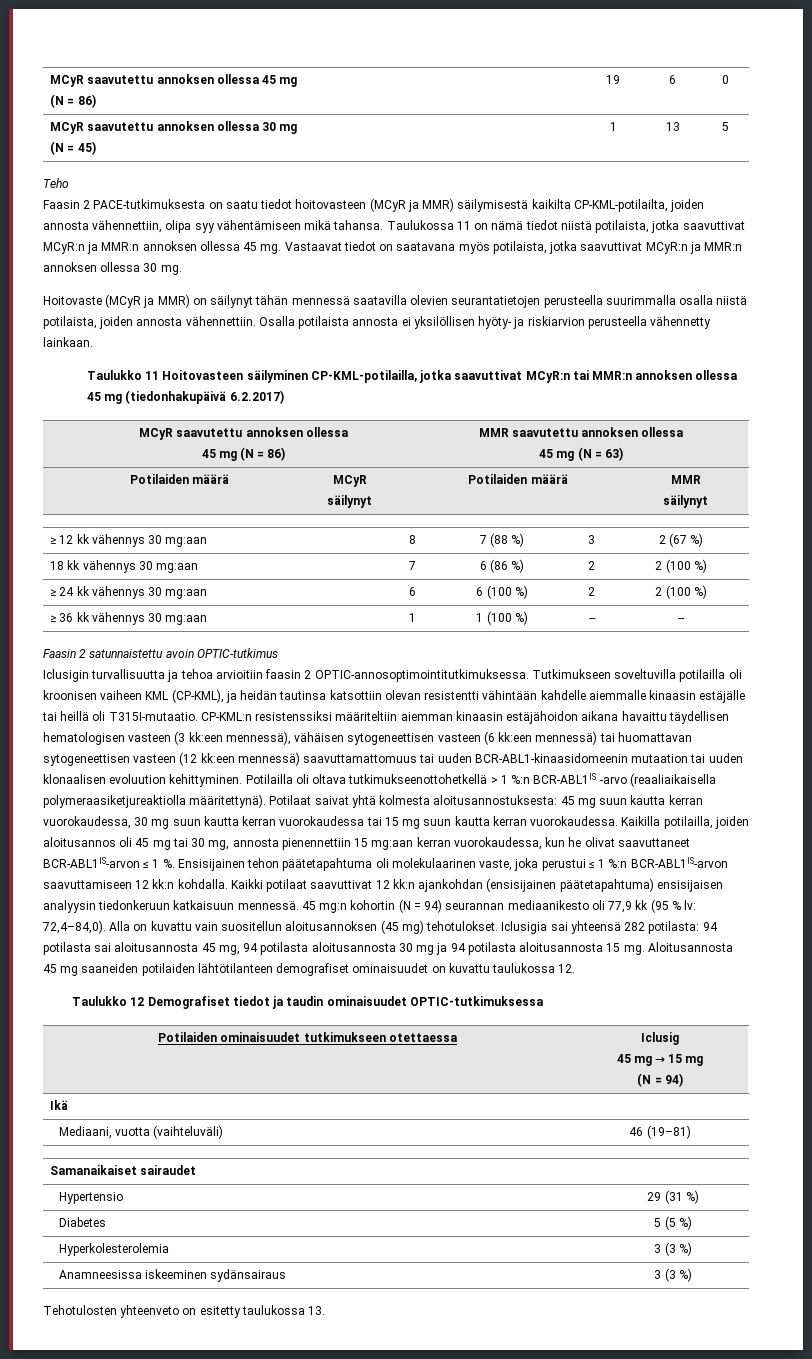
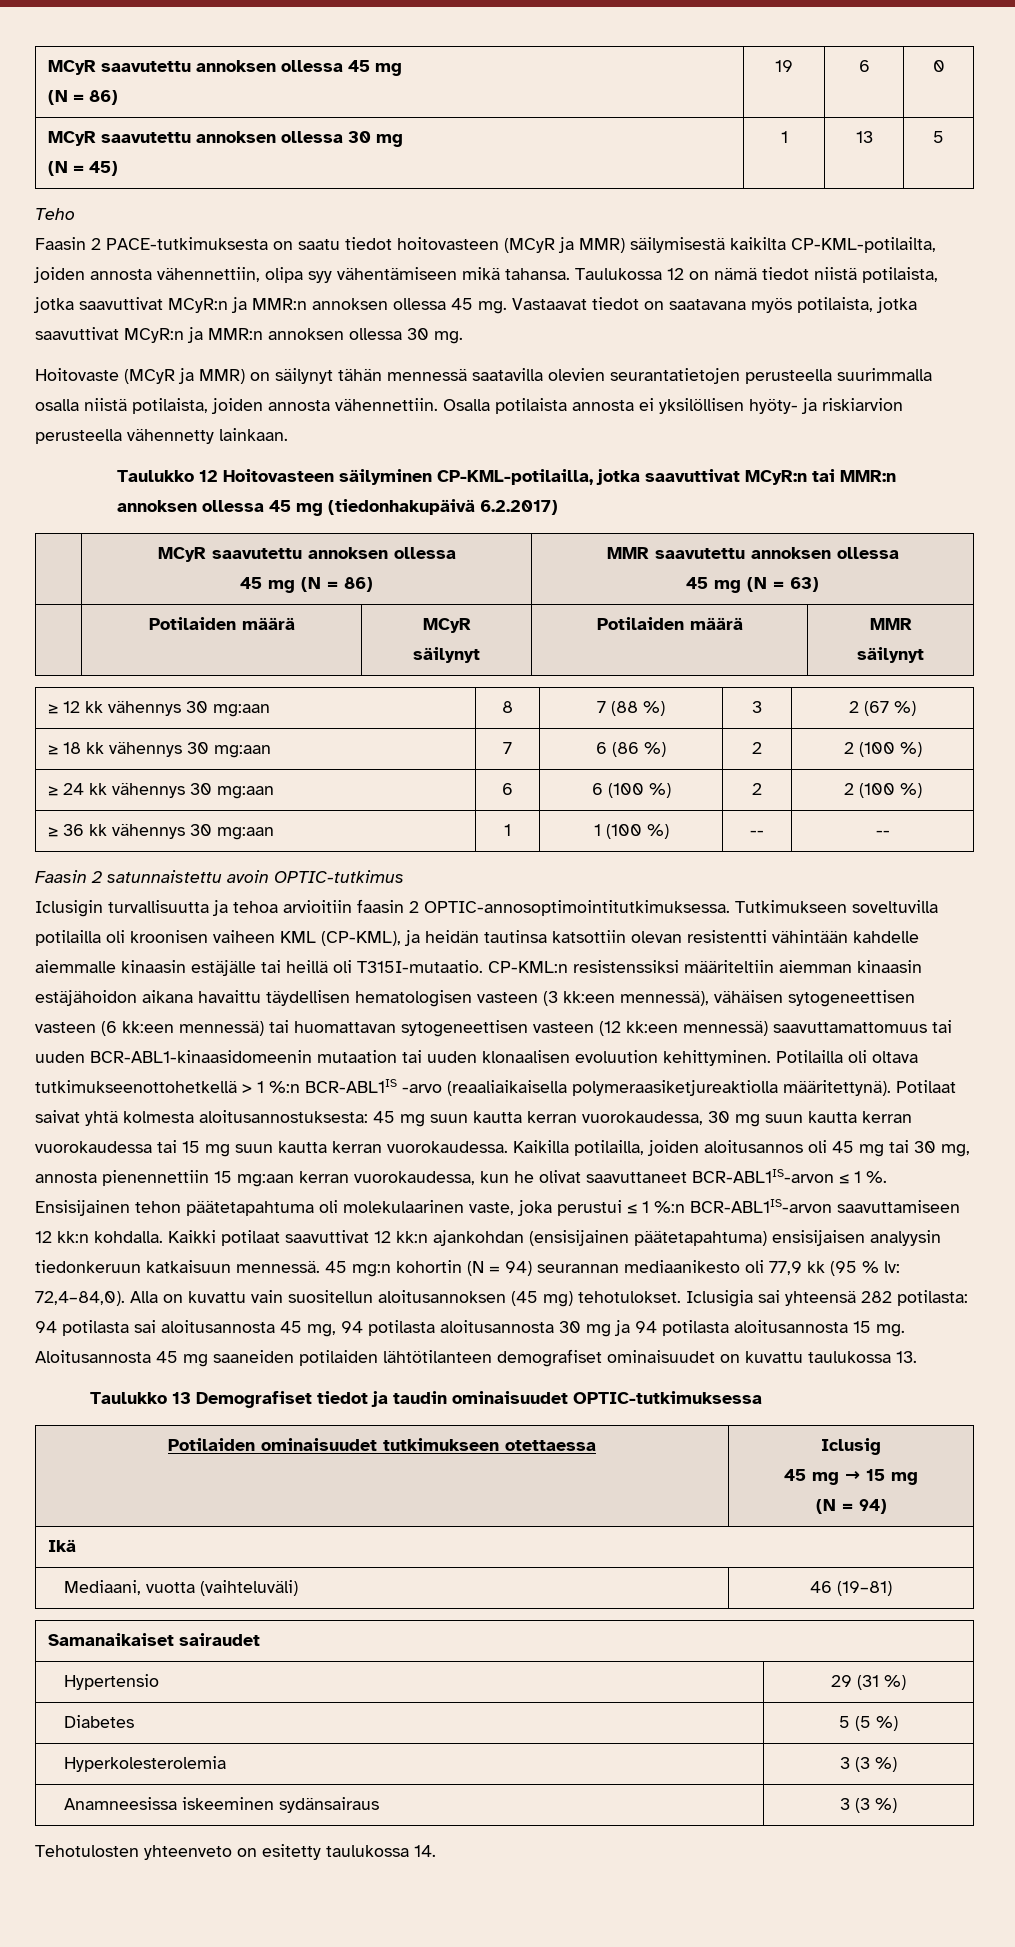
[456,221,471,230] 11 -> [667,268,684,280] 12
[145,371,160,380] 11 -> [198,470,218,482] 12
(704, 540) none -> [47,745,58,755] ≥
[558,964,576,973] [72,996,145,1006] 12. // Taulukko 12 -> [896,1351,917,1363] [89,1392,191,1404] 13. // Taulukko 13
[308,1306,326,1315] 13. -> [414,1845,436,1857] 14.

